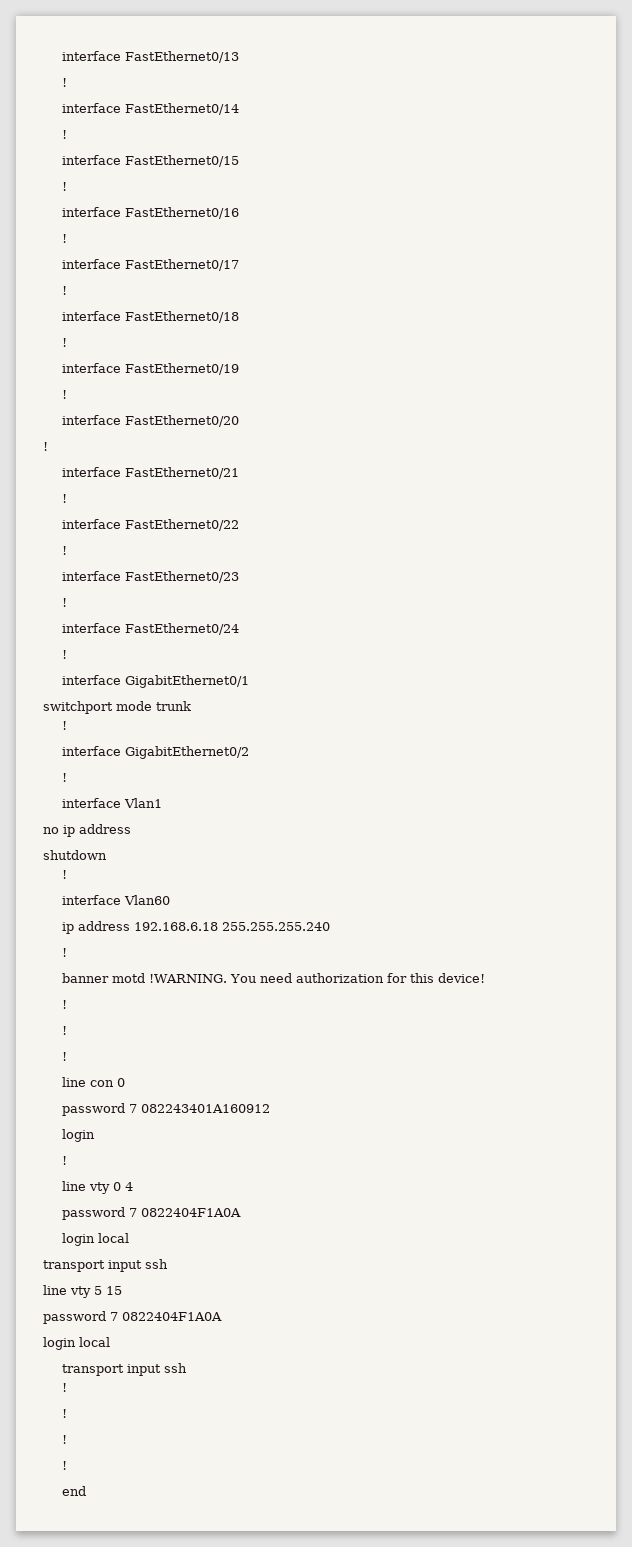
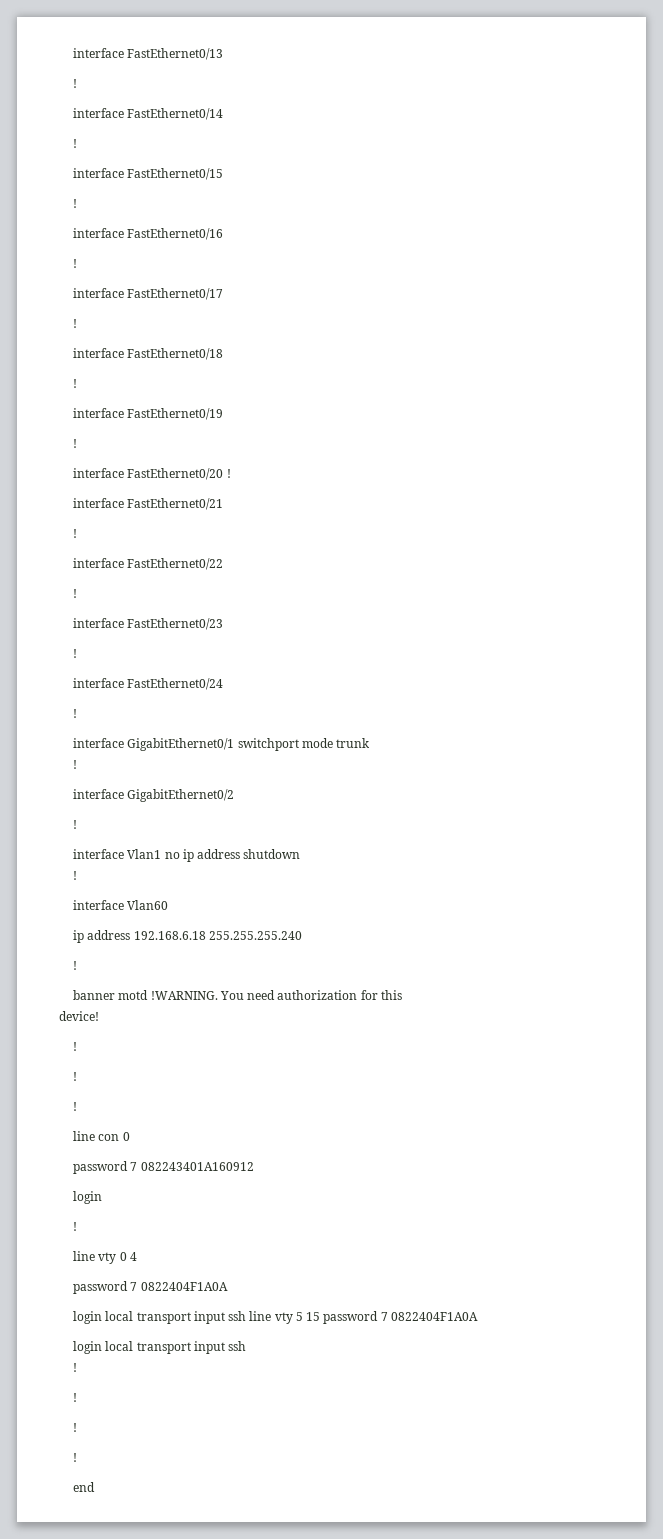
(239, 421) // -> (224, 474) none
(249, 681) // -> (235, 744) none
(162, 803) // -> (162, 854) none
(131, 829) // -> (241, 854) none
(434, 978) none -> (402, 995) //
[43,1259,168,1272] // transport input ssh // -> [136,1311,247,1324] transport input ssh
[43,1311,222,1324] [43,1337,110,1350] // password 7 0822404F1A0A // login local // -> [323,1311,478,1324] [73,1341,134,1354] password 7 0822404F1A0A // login local

